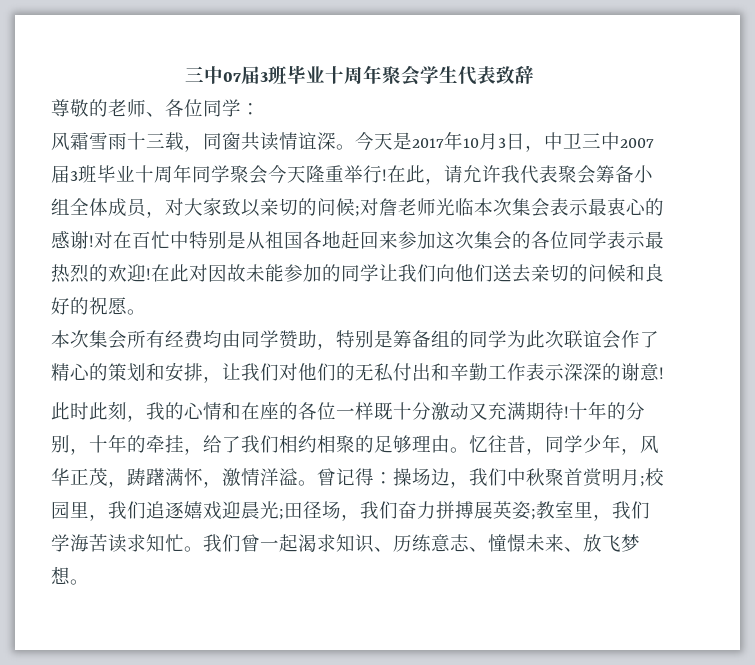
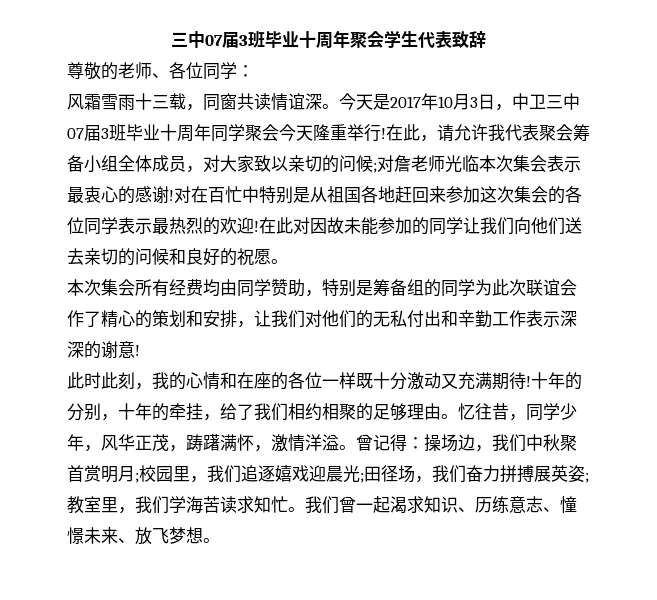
[620,138,654,148] 2007 -> [67,128,84,139] 07

